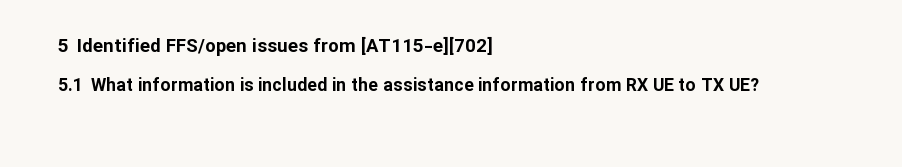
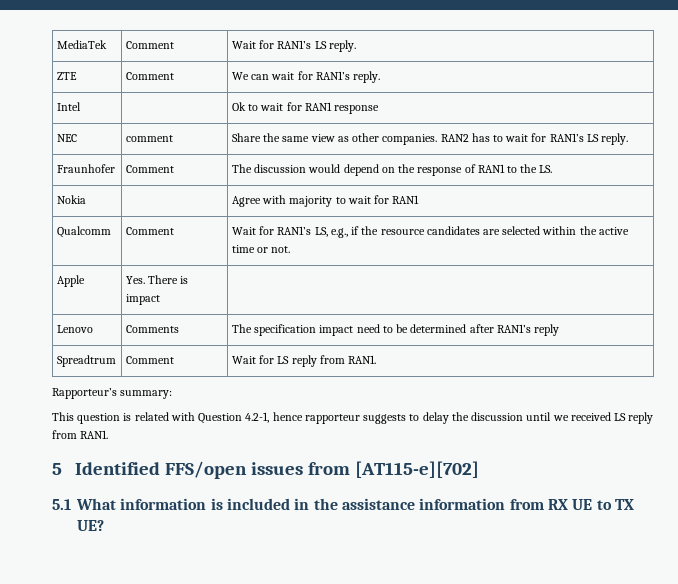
(58, 45) none -> [56,40,107,49] [125,41,174,49] [231,40,356,52] [56,72,77,80] [125,72,174,80] [231,71,381,83] [56,102,81,111] [231,102,380,114] [56,134,77,142] [125,135,173,142] [231,133,629,145] [56,164,115,173] [125,165,174,173] [231,164,553,176] [56,195,86,204] [231,195,420,207] [56,226,111,238] [125,227,174,235] [231,226,629,238] [231,245,291,253] [56,275,85,287] [125,275,189,284] [125,294,160,305] [56,325,93,333] [125,325,179,333] [231,324,559,336] [56,355,116,367] [125,356,174,364] [231,355,377,367] [52,388,173,399] [52,412,654,424] [52,430,109,439] MediaTek | Comment | Wait for RAN1’s LS reply. // ZTE | Comment | We can wait for RAN1’s reply. // Intel | | Ok to wait for RAN1 response // NEC | comment | Share the same view as other companies. RAN2 has to wait for RAN1’s LS reply. // Fraunhofer | Comment | The discussion would depend on the response of RAN1 to the LS. // Nokia | | Agree with majority to wait for RAN1 // Qualcomm | Comment | Wait for RAN1’s LS, e.g., if the resource candidates are selected within the active time or not. // Apple | Yes. There is impact | // Lenovo | Comments | The specification impact need to be determined after RAN1’s reply // Spreadtrum | Comment | Wait for LS reply from RAN1. // Rapporteur’s summary: // This question is related with Question 4.2-1, hence rapporteur suggests to delay the discussion until we received LS reply from RAN1. //

